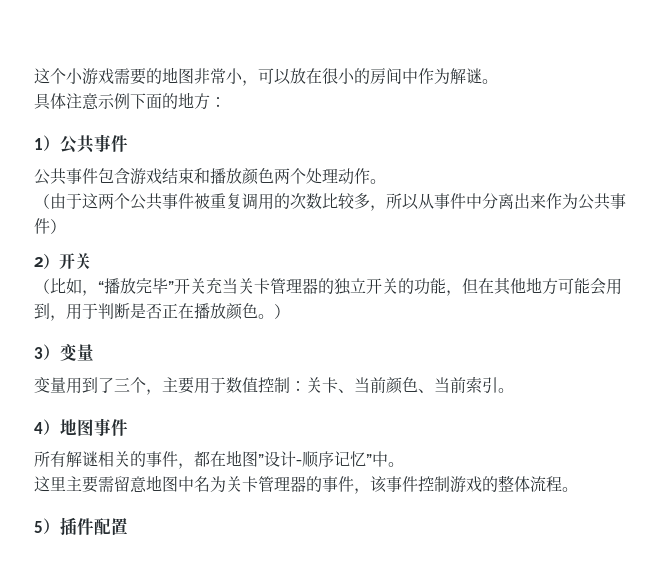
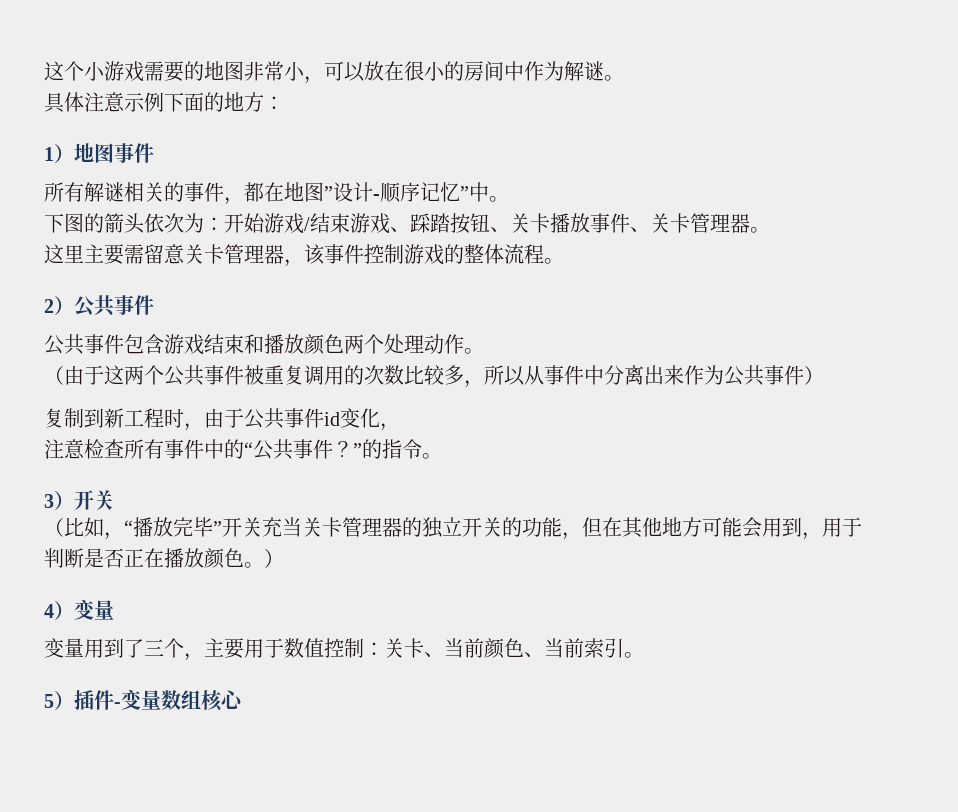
(60, 143) none -> [74,143,154,163] [44,182,509,205] [44,213,770,234] [44,244,564,267] [44,296,74,315] 地图事件 // 所有解谜相关的事件，都在地图”设计-顺序记忆”中。 // 下图的箭头依次为：开始游戏/结束游戏、踩踏按钮、关卡播放事件、关卡管理器。 // 这里主要需留意关卡管理器，该事件控制游戏的整体流程。 // 2）
[34,257,43,267] 2 -> [44,408,400,431] [44,439,442,460] [44,494,54,508] 复制到新工程时，由于公共事件id变化， // 注意检查所有事件中的“公共事件？”的指令。 // 3
[34,347,43,359] 3 -> [44,604,54,618] 4
[34,418,128,436] [34,450,404,469] [34,475,578,494] // 4）地图事件 // 所有解谜相关的事件，都在地图”设计-顺序记忆”中。 // 这里主要需留意地图中名为关卡管理器的事件，该事件控制游戏的整体流程。 -> (644, 655) none
[94,518,128,535] 配置 -> [114,689,244,711] -变量数组核心

